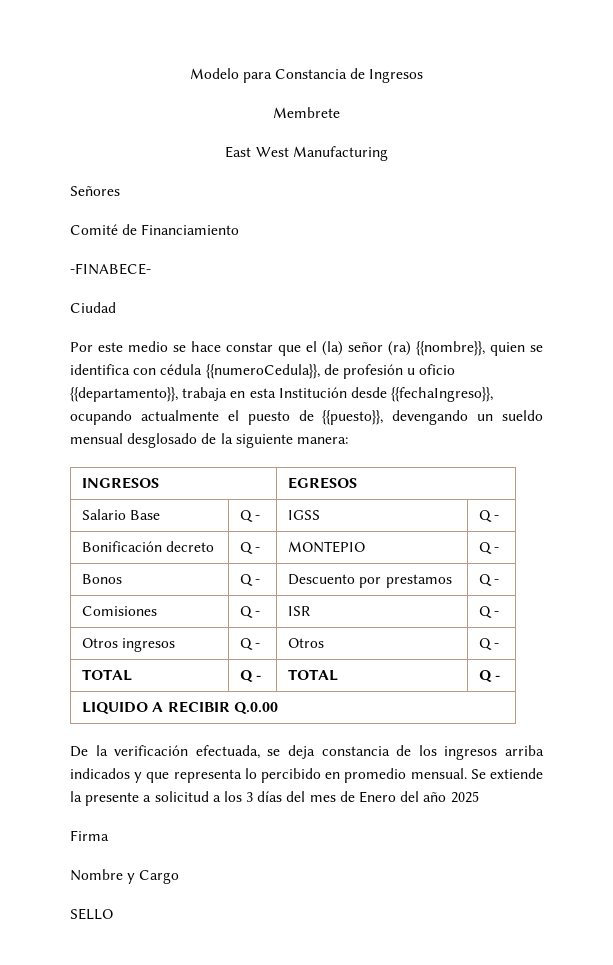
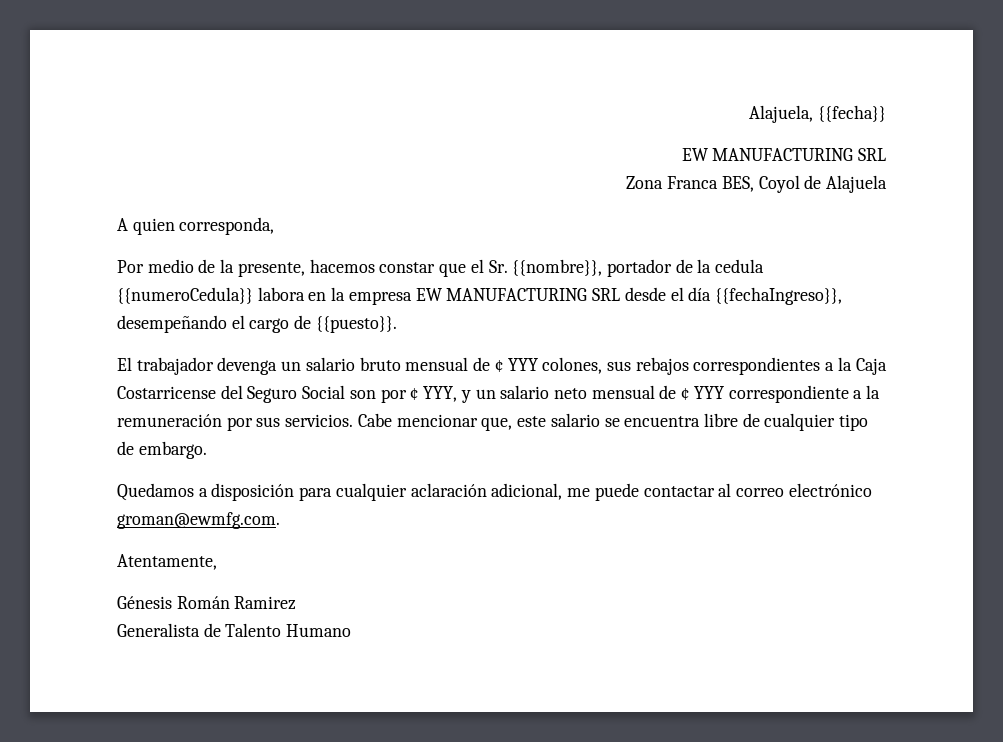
[189,68,424,83] [273,107,340,118] [225,146,388,161] [70,185,120,196] [70,224,240,235] [70,263,151,275] [70,302,116,313] [70,341,543,356] [70,364,456,379] [70,387,494,402] [70,410,543,425] [70,433,348,448] [82,477,160,489] [288,477,358,489] [82,509,161,520] [240,510,261,523] [288,510,321,520] [479,510,500,523] [82,541,215,552] [240,542,261,555] [288,541,366,553] [479,542,500,555] [82,574,123,584] [240,574,261,587] [288,574,452,588] [479,574,500,587] [82,606,158,616] [240,606,261,619] [288,606,311,616] [479,606,500,619] [82,638,176,652] [240,638,261,651] [288,638,325,648] [479,638,500,651] [82,669,133,681] [240,670,262,683] [288,669,339,681] [479,670,501,683] [82,701,278,715] [70,745,544,760] [70,768,543,783] [70,791,479,806] [70,830,109,841] [70,869,180,884] [70,908,113,920] Modelo para Constancia de Ingresos // Membrete // East West Manufacturing // Señores // Comité de Financiamiento // -FINABECE- // Ciudad // Por este medio se hace constar que el (la) señor (ra) {{nombre}}, quien se identifica con cédula {{numeroCedula}}, de profesión u oficio {{departamento}}, trabaja en esta Institución desde {{fechaIngreso}}, ocupando actualmente el puesto de {{puesto}}, devengando un sueldo mensual desglosado de la siguiente manera: // INGRESOS | EGRESOS // Salario Base | Q - | IGSS | Q - // Bonificación decreto | Q - | MONTEPIO | Q - // Bonos | Q - | Descuento por prestamos | Q - // Comisiones | Q - | ISR | Q - // Otros ingresos | Q - | Otros | Q - // TOTAL | Q - | TOTAL | Q - // LIQUIDO A RECIBIR Q.0.00 // De la verificación efectuada, se deja constancia de los ingresos arriba indicados y que representa lo percibido en promedio mensual. Se extiende la presente a solicitud a los 3 días del mes de Enero del año 2025 // Firma // Nombre y Cargo // SELLO -> [749,105,886,123] [681,148,886,161] [626,175,888,193] [117,217,275,235] [117,259,765,277] [117,287,842,305] [117,315,397,333] [117,357,887,375] [117,385,881,403] [117,413,869,431] [117,441,207,459] [117,483,872,501] [117,512,280,529] [117,554,217,570] [117,596,297,610] [117,623,352,637] Alajuela, {{fecha}} // EW MANUFACTURING SRL // Zona Franca BES, Coyol de Alajuela // A quien corresponda, // Por medio de la presente, hacemos constar que el Sr. {{nombre}}, portador de la cedula {{numeroCedula}} labora en la empresa EW MANUFACTURING SRL desde el día {{fechaIngreso}}, desempeñando el cargo de {{puesto}}. // El trabajador devenga un salario bruto mensual de ¢ YYY colones, sus rebajos correspondientes a la Caja Costarricense del Seguro Social son por ¢ YYY, y un salario neto mensual de ¢ YYY correspondiente a la remuneración por sus servicios. Cabe mencionar que, este salario se encuentra libre de cualquier tipo de embargo. // Quedamos a disposición para cualquier aclaración adicional, me puede contactar al correo electrónico groman@ewmfg.com. // Atentamente, // Génesis Román Ramirez // Generalista de Talento Humano

